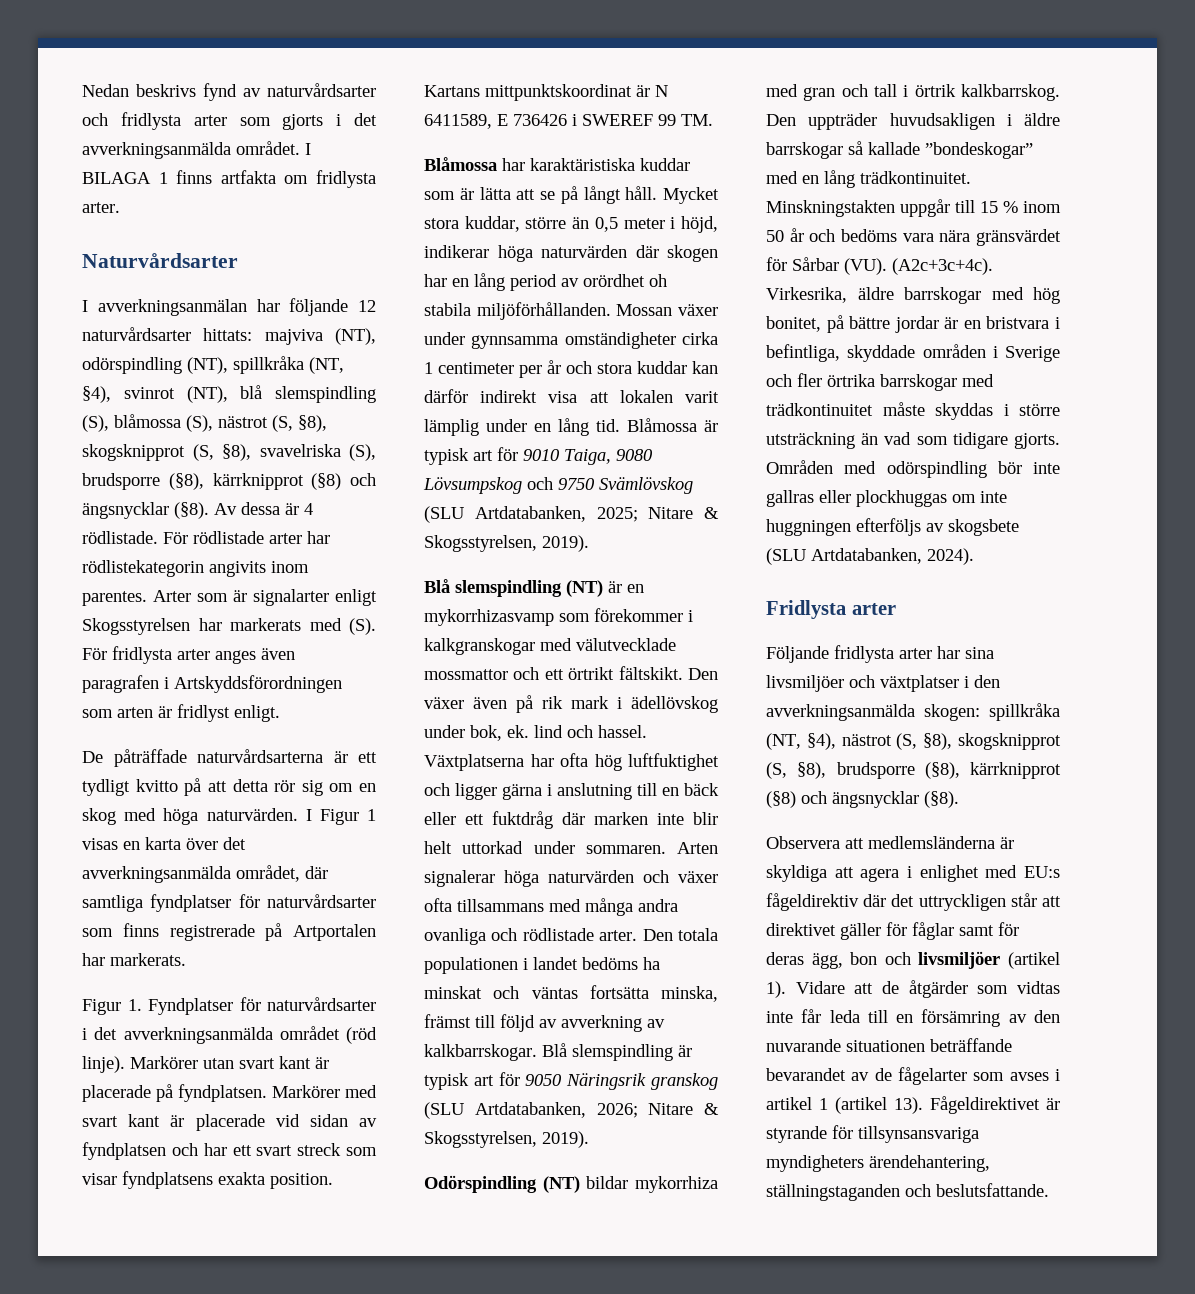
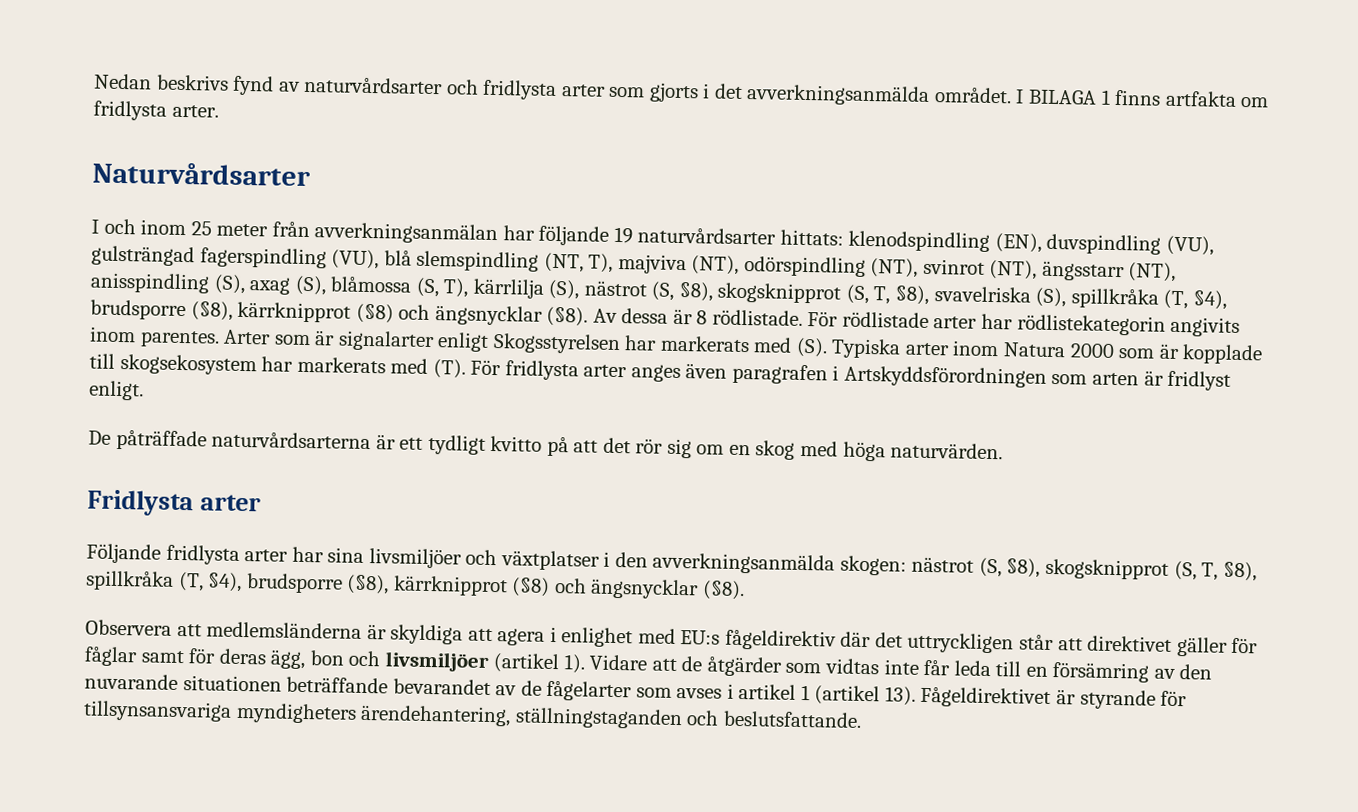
(88, 306) none -> [103,218,310,238] och inom 25 meter från
[358,300,376,312] 12 -> [613,226,633,244] 19
[264,328,376,345] [82,356,344,374] [82,385,376,403] [82,414,181,432] majviva (NT), odörspindling (NT), spillkråka (NT, §4), svinrot (NT), blå slemspindling (S), blåmossa -> [848,230,1215,256] [91,245,1177,282] [90,272,545,299] klenodspindling (EN), duvspindling (VU), gulsträngad fagerspindling (VU), blå slemspindling (NT, T), majviva (NT), odörspindling (NT), svinrot (NT), ängsstarr (NT), anisspindling (S), axag (S), blåmossa (S, T), kärrlilja
(214, 452) none -> [873,286,891,305] T,
(376, 452) none -> [1070,288,1227,310] spillkråka (T, §4),
[304,503,313,515] 4 -> [696,310,708,325] 8
(376, 626) none -> [831,338,1264,365] [89,353,466,379] Typiska arter inom Natura 2000 som är kopplade till skogsekosystem har markerats med (T).
[232,779,268,792] detta -> [602,437,631,454] det
[305,809,376,825] [82,837,246,850] [82,865,328,883] [82,894,376,912] [82,923,376,941] [82,953,186,966] [82,997,376,1015] [82,1026,377,1044] [82,1056,329,1073] [82,1084,377,1102] [82,1114,377,1131] [82,1142,377,1160] [82,1171,333,1189] [424,84,668,101] [424,114,713,129] [424,157,690,171] [424,186,719,204] [424,216,718,233] [424,245,718,262] [424,273,667,291] [424,302,718,320] [424,332,718,349] [424,360,718,378] [424,389,719,403] [424,418,718,436] [424,447,653,465] [423,477,693,494] [424,506,719,523] [424,535,589,552] [424,579,644,597] [424,608,693,626] [424,638,676,655] [424,666,718,680] [424,695,718,713] [424,725,647,741] [424,753,719,771] [424,783,719,800] [424,811,718,829] [424,841,718,854] [424,870,718,887] [424,898,678,916] [424,928,718,945] [424,957,660,974] [424,985,718,1002] [424,1014,665,1032] [424,1043,692,1061] [424,1072,718,1090] [424,1102,719,1119] [424,1131,589,1148] [424,1175,718,1193] [766,84,1060,101] [766,113,1060,130] [766,141,1033,159] [766,170,971,188] [766,199,1061,217] [766,228,1061,246] [766,257,993,275] [766,287,1060,304] [766,315,1060,333] [766,344,1060,362] [766,373,994,391] [766,402,1060,420] [766,432,1060,449] [766,460,1060,478] [766,490,1007,507] [766,518,1019,536] [766,548,974,565] I Figur 1 visas en karta över det avverkningsanmälda området, där samtliga fyndplatser för naturvårdsarter som finns registrerade på Artportalen har markerats. // Figur 1. Fyndplatser för naturvårdsarter i det avverkningsanmälda området (röd linje). Markörer utan svart kant är placerade på fyndplatsen. Markörer med svart kant är placerade vid sidan av fyndplatsen och har ett svart streck som visar fyndplatsens exakta position. Kartans mittpunktskoordinat är N 6411589, E 736426 i SWEREF 99 TM. // Blåmossa har karaktäristiska kuddar som är lätta att se på långt håll. Mycket stora kuddar, större än 0,5 meter i höjd, indikerar höga naturvärden där skogen har en lång period av orördhet oh stabila miljöförhållanden. Mossan växer under gynnsamma omständigheter cirka 1 centimeter per år och stora kuddar kan därför indirekt visa att lokalen varit lämplig under en lång tid. Blåmossa är typisk art för 9010 Taiga, 9080 Lövsumpskog och 9750 Svämlövskog (SLU Artdatabanken, 2025; Nitare & Skogsstyrelsen, 2019). // Blå slemspindling (NT) är en mykorrhizasvamp som förekommer i kalkgranskogar med välutvecklade mossmattor och ett örtrikt fältskikt. Den växer även på rik mark i ädellövskog under bok, ek. lind och hassel. Växtplatserna har ofta hög luftfuktighet och ligger gärna i anslutning till en bäck eller ett fuktdråg där marken inte blir helt uttorkad under sommaren. Arten signalerar höga naturvärden och växer ofta tillsammans med många andra ovanliga och rödlistade arter. Den totala populationen i landet bedöms ha minskat och väntas fortsätta minska, främst till följd av avverkning av kalkbarrskogar. Blå slemspindling är typisk art för 9050 Näringsrik granskog (SLU Artdatabanken, 2026; Nitare & Skogsstyrelsen, 2019). // Odörspindling (NT) bildar mykorrhiza med gran och tall i örtrik kalkbarrskog. Den uppträder huvudsakligen i äldre barrskogar så kallade ”bondeskogar” med en lång trädkontinuitet. Minskningstakten uppgår till 15 % inom 50 år och bedöms vara nära gränsvärdet för Sårbar (VU). (A2c+3c+4c). Virkesrika, äldre barrskogar med hög bonitet, på bättre jordar är en bristvara i befintliga, skyddade områden i Sverige och fler örtrika barrskogar med trädkontinuitet måste skyddas i större utsträckning än vad som tidigare gjorts. Områden med odörspindling bör inte gallras eller plockhuggas om inte huggningen efterföljs av skogsbete (SLU Artdatabanken, 2024). -> (1004, 451) none
[989,703,1060,721] [766,733,1061,750] [766,762,827,779] spillkråka (NT, §4), nästrot (S, §8), skogsknipprot (S, §8), -> [911,556,1257,582] [85,570,243,593] nästrot (S, §8), skogsknipprot (S, T, §8), spillkråka (T, §4),

